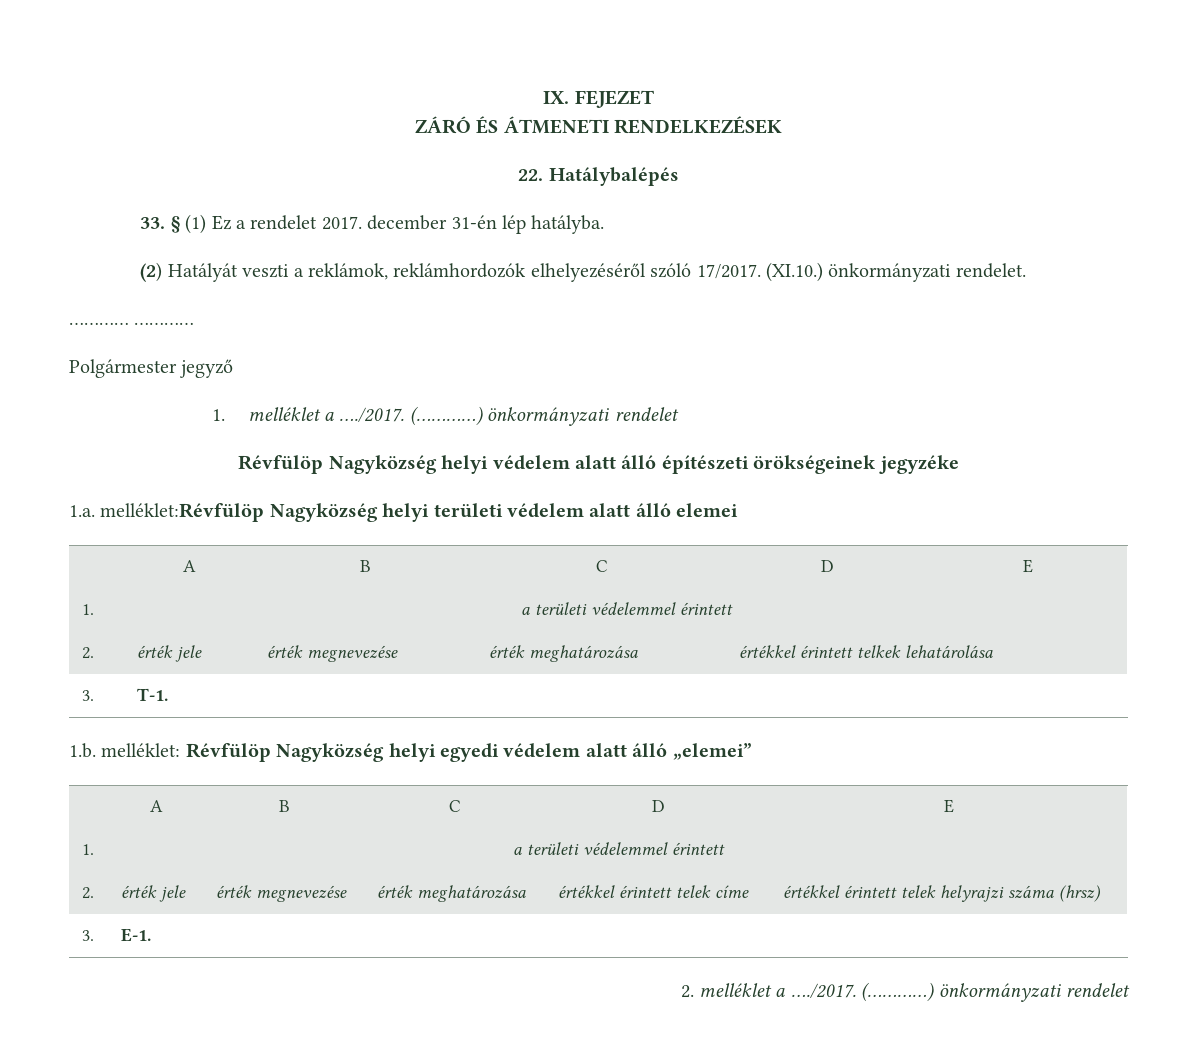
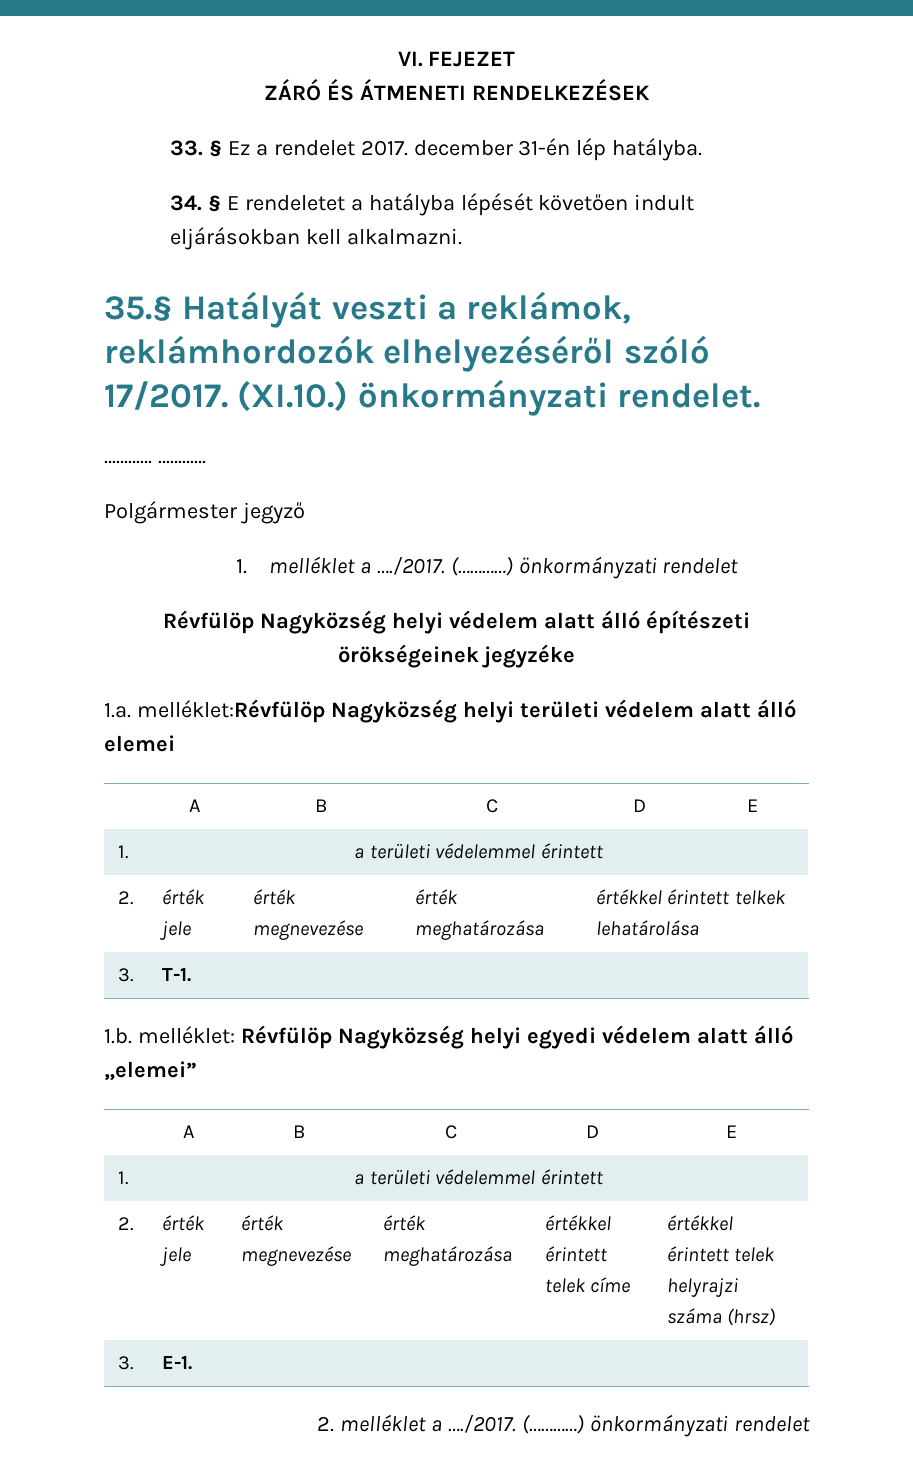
[543,91,570,104] IX. -> [397,51,423,67] VI.
[518,167,679,186] // 22. Hatálybalépés -> (650, 90) none
[185,214,207,234] (1) -> (222, 148) none
[140,262,163,282] (2) -> [169,193,695,216] [169,227,462,250] [104,296,173,321] 34. § E rendeletet a hatályba lépését követően indult eljárásokban kell alkalmazni. // 35.§

